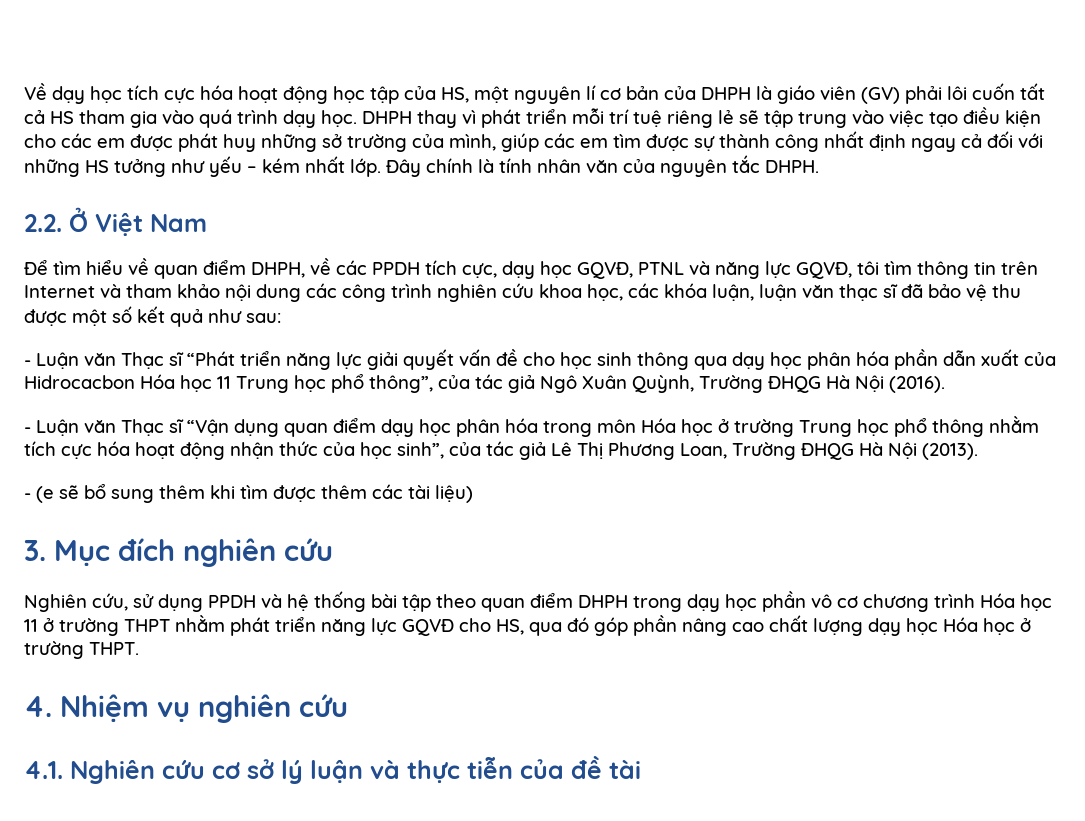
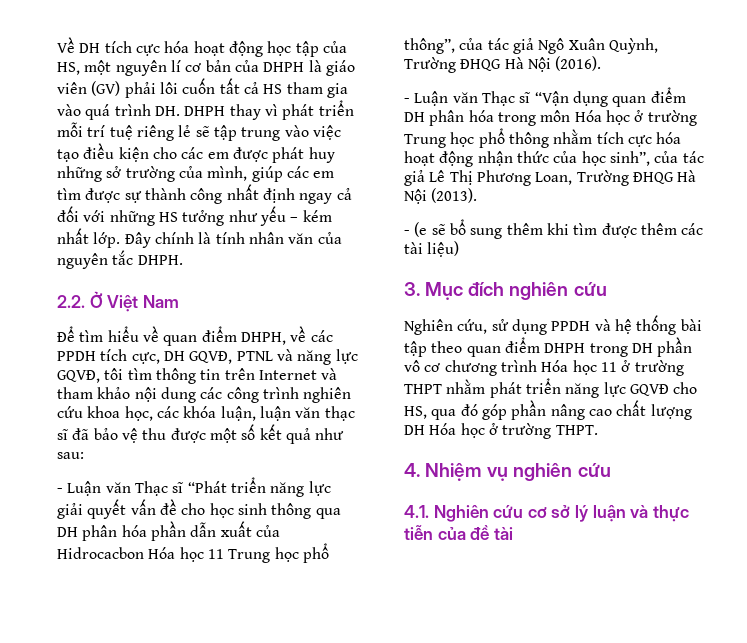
[52,86,122,104] dạy học -> [79,43,101,53] DH
[283,110,357,128] dạy học. -> [154,106,180,116] DH.
[502,261,572,279] dạy học -> [163,351,185,361] DH
[732,352,802,370] dạy học -> [57,527,78,537] DH
[381,419,451,437] dạy học -> [404,112,425,122] DH
[687,594,757,612] dạy học -> [631,343,653,353] DH
[868,618,938,636] dạy học -> [404,425,425,435] DH

